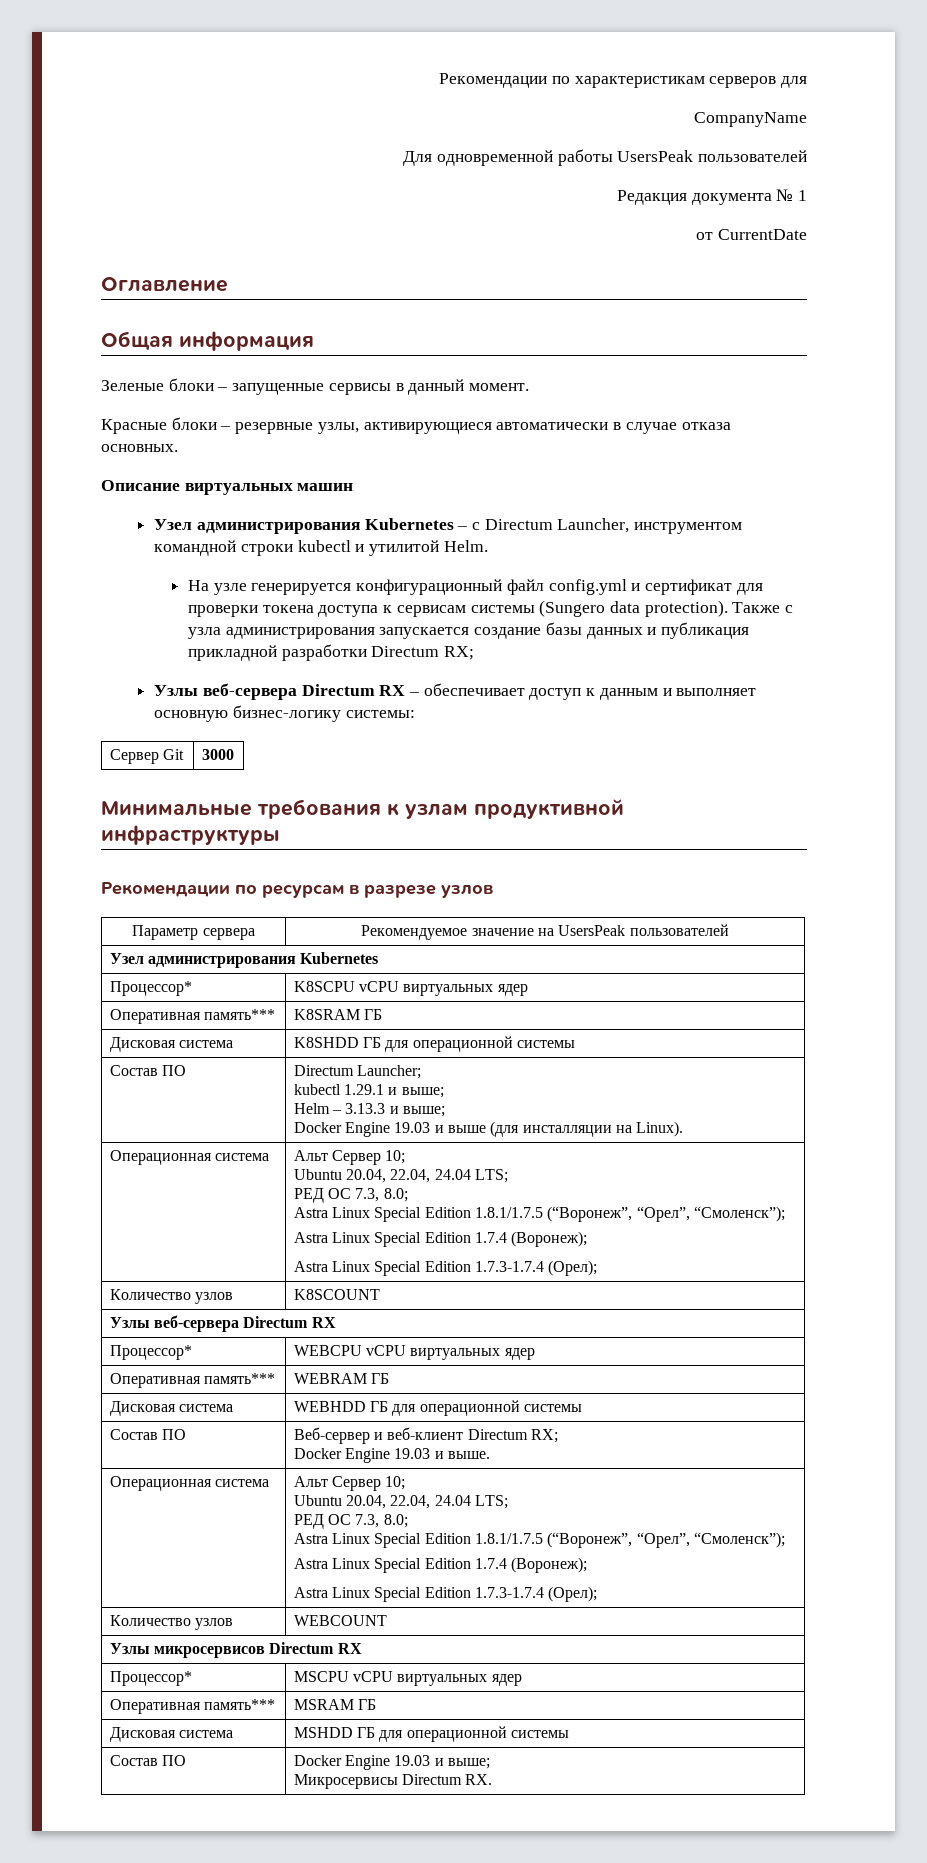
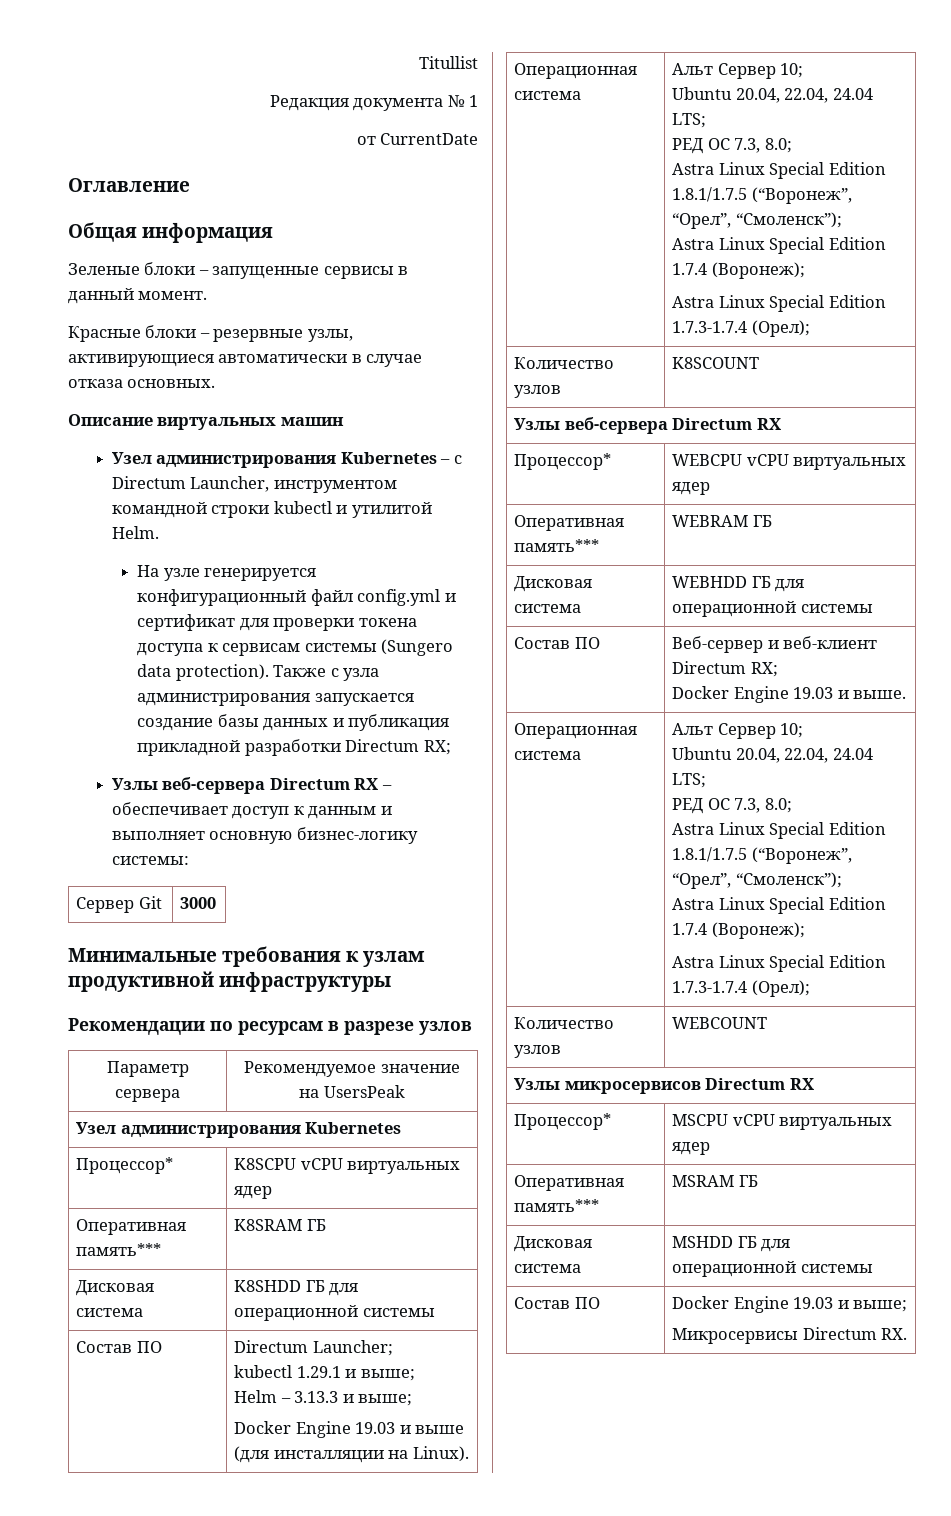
[439,73,808,88] [694,112,807,127] [403,149,808,166] Рекомендации по характеристикам серверов для // CompanyName // Для одновременной работы UsersPeak пользователей -> [419,56,478,69] Titullist
[629,924,729,936] пользователей -> (405, 1091) none

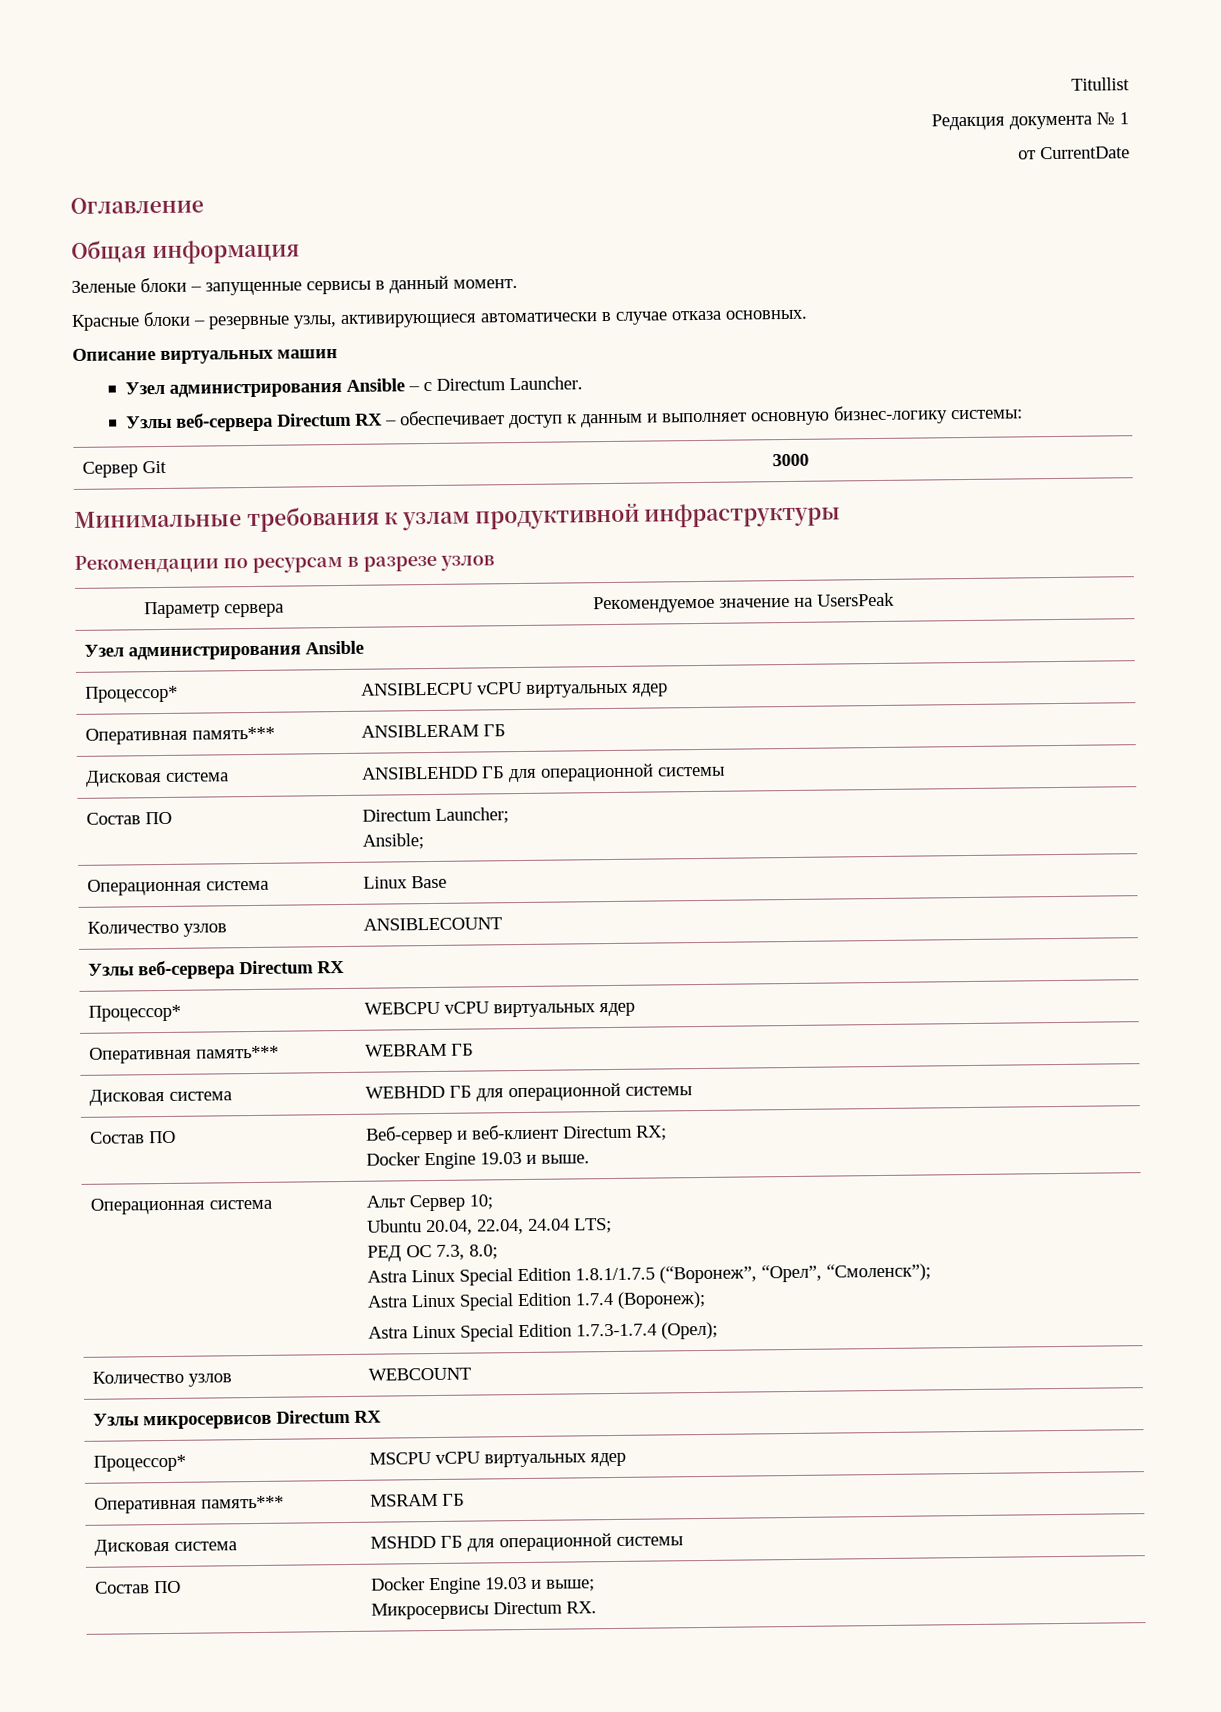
[340,452,437,464] Kubernetes -> [346,378,406,392] Ansible
[190,476,397,493] [111,501,432,518] [111,526,159,539] [137,565,317,581] [137,589,456,606] [137,614,417,631] [137,639,454,656] [137,664,380,681] [137,693,414,706] [137,714,450,731] [137,739,451,756] Launcher, инструментом командной строки kubectl и утилитой Helm. // На узле генерируется конфигурационный файл config.yml и сертификат для проверки токена доступа к сервисам системы (Sungero data protection). Также с узла администрирования запускается создание базы данных и публикация прикладной разработки Directum RX; -> [509,376,584,391] Launcher.
[305,1122,402,1134] [76,1157,174,1174] [234,1158,461,1174] [234,1186,273,1199] [76,1219,187,1235] [76,1243,162,1256] [234,1219,326,1231] [76,1280,155,1296] [76,1308,144,1317] [234,1280,302,1292] Kubernetes // Процессор* | K8SCPU vCPU виртуальных ядер // Оперативная память*** | K8SRAM ГБ // Дисковая система | K8SHDD -> [305,640,365,655] [85,685,179,703] [361,681,669,698] [85,726,276,745] [361,724,507,738] [86,770,230,787] [361,766,479,780] Ansible // Процессор* | ANSIBLECPU vCPU виртуальных ядер // Оперативная память*** | ANSIBLERAM ГБ // Дисковая система | ANSIBLEHDD
[234,1365,415,1381] [234,1390,413,1406] [234,1421,465,1438] [234,1446,469,1463] [514,63,638,79] [514,91,582,100] [672,63,804,79] [672,87,873,103] [672,113,707,128] [672,138,792,154] [672,162,886,179] [672,187,852,204] [672,212,842,229] [672,237,886,254] [672,262,805,279] [672,295,886,312] [672,320,810,337] [514,357,615,369] [514,385,562,398] [672,357,760,369] kubectl 1.29.1 и выше; // Helm – 3.13.3 и выше; // Docker Engine 19.03 и выше (для инсталляции на Linux). // Операционная система | Альт Сервер 10; // Ubuntu 20.04, 22.04, 24.04 LTS; // РЕД ОС 7.3, 8.0; // Astra Linux Special Edition 1.8.1/1.7.5 (“Воронеж”, “Орел”, “Смоленск”); // Astra Linux Special Edition 1.7.4 (Воронеж); // Astra Linux Special Edition 1.7.3-1.7.4 (Орел); // Количество узлов | K8SCOUNT -> [362,833,425,850] [87,878,270,896] [363,875,448,889] [87,920,228,937] [363,917,503,931] Ansible; // Операционная система | Linux Base // Количество узлов | ANSIBLECOUNT

